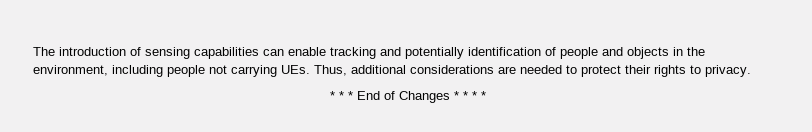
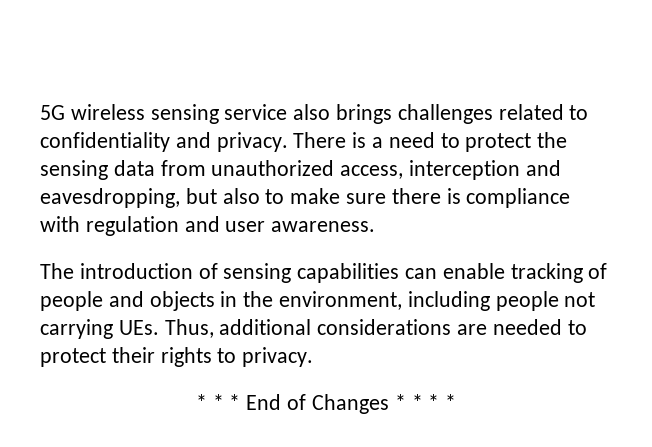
(33, 51) none -> [40,104,589,124] [40,132,568,152] [40,160,561,180] [40,188,571,208] [40,216,376,236] 5G wireless sensing service also brings challenges related to confidentiality and privacy. There is a need to protect the sensing data from unauthorized access, interception and eavesdropping, but also to make sure there is compliance with regulation and user awareness. //
[380,47,541,59] and potentially identification -> (583, 273) none

